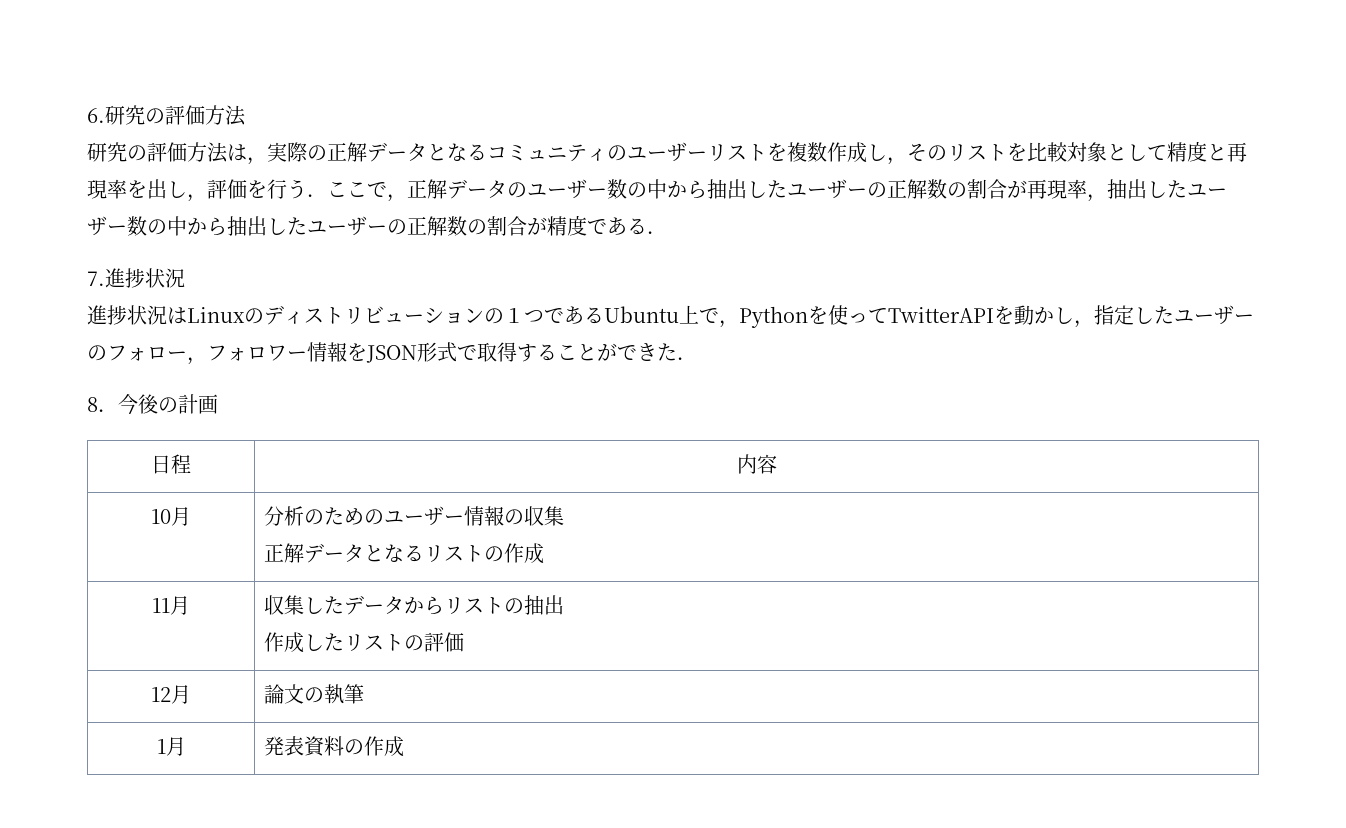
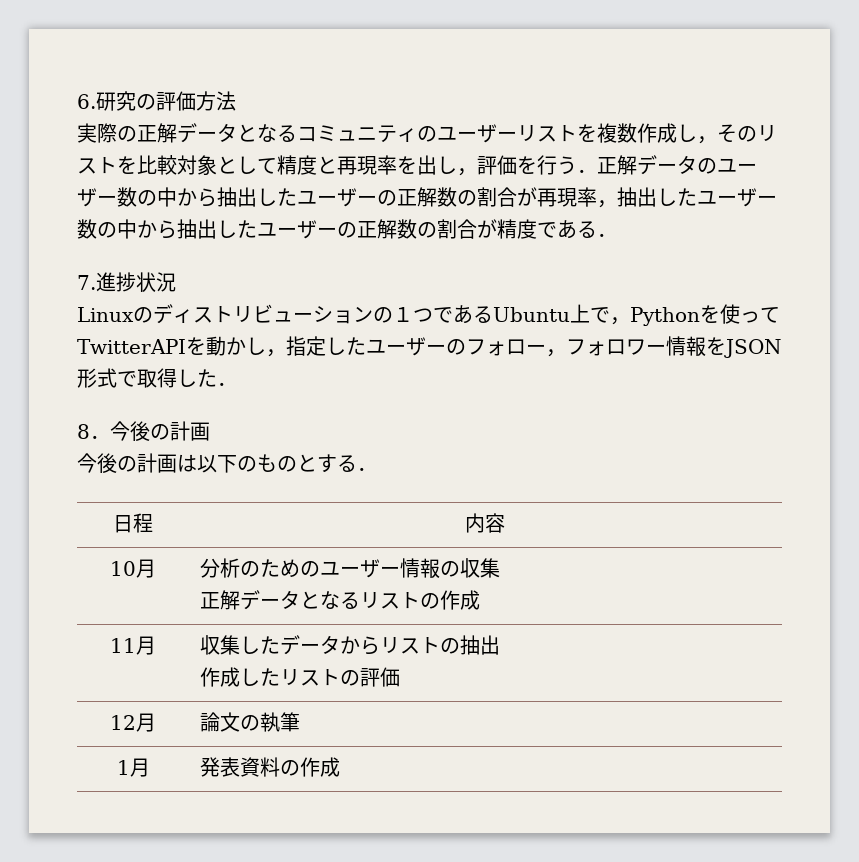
[87,142,267,165] 研究の評価方法は， -> (236, 101) none
[327,181,407,202] ここで， -> (597, 171) none
[87,305,187,325] 進捗状況は -> (176, 282) none
[517,343,657,362] することができ -> [177,369,197,387] し
(218, 404) none -> [77,453,377,473] // 今後の計画は以下のものとする．

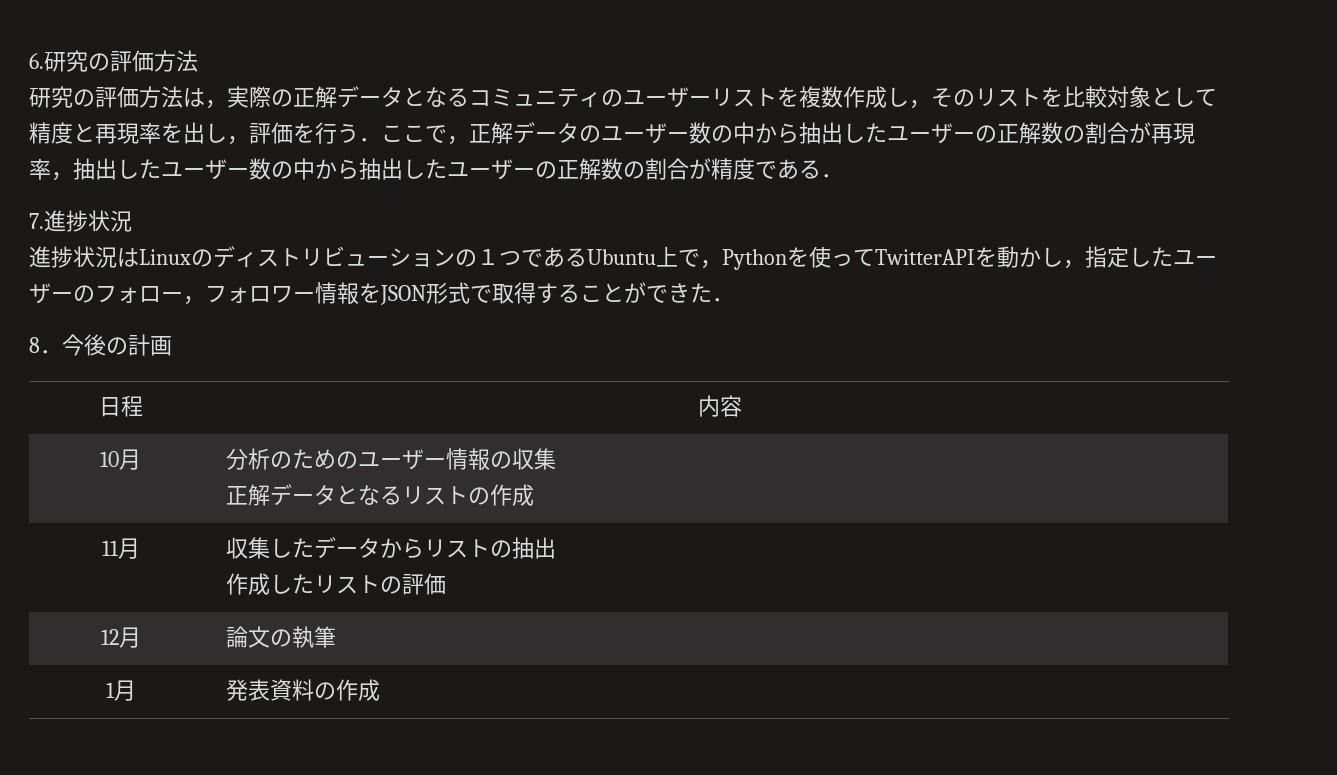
(236, 101) none -> [29,86,227,109] 研究の評価方法は，
(597, 171) none -> [381,125,469,145] ここで，
(176, 282) none -> [29,246,139,268] 進捗状況は
[177,369,197,387] し -> [536,282,690,303] することができ
[77,453,377,473] // 今後の計画は以下のものとする． -> (172, 346) none

